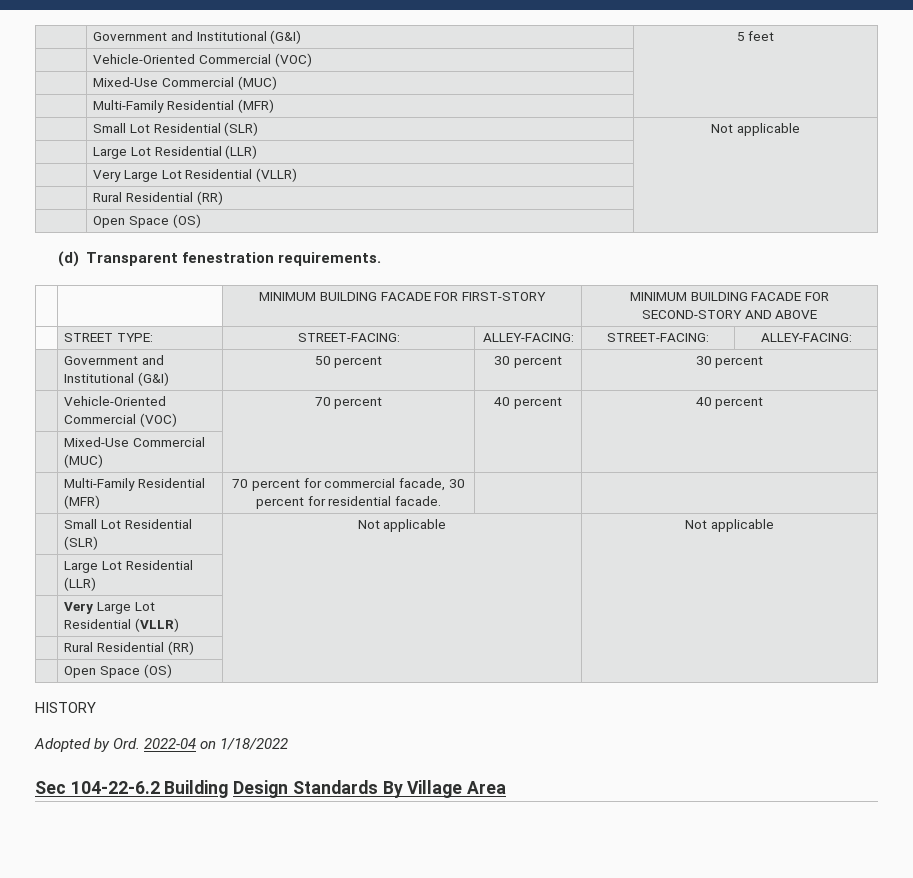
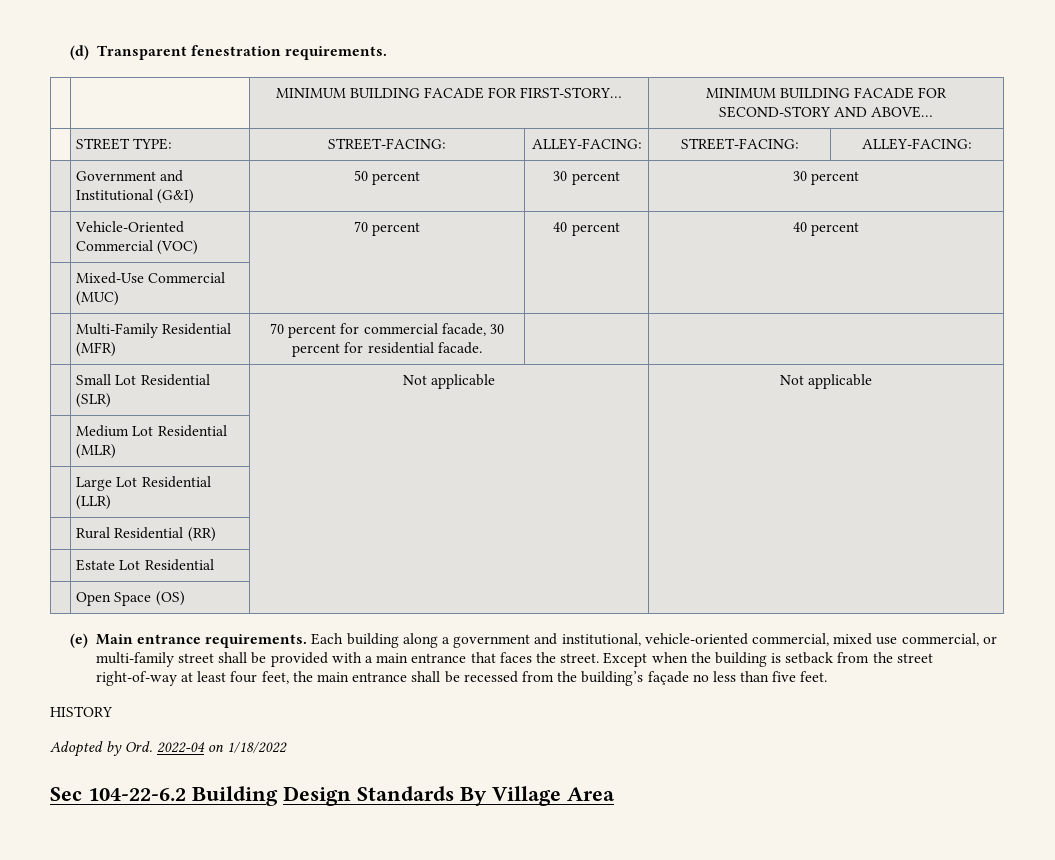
[93,30,302,44] [736,31,775,41] [93,53,312,67] [93,76,277,90] [93,99,274,113] [93,122,259,136] [711,123,800,136] [93,145,258,159] [93,168,297,182] [93,191,223,205] [93,214,201,228] | Government and Institutional (G&I) | 5 feet // | Vehicle-Oriented Commercial (VOC) | // | Mixed-Use Commercial (MUC) | // | Multi-Family Residential (MFR) | // | Small Lot Residential (SLR) | Not applicable // | Large Lot Residential (LLR) | // | Very Large Lot Residential (VLLR) | // | Rural Residential (RR) | // | Open Space (OS) | // -> (70, 52) none
[461,292,546,301] FIRST-STORY -> [520,87,623,98] FIRST-STORY…
[775,310,818,319] ABOVE -> [871,106,934,118] ABOVE…
(774, 525) none -> [76,425,227,437] [76,444,117,459] // | Medium Lot Residential (MLR) | |
[64,602,155,614] [64,618,179,632] // | Very Large Lot Residential (VLLR) | | -> (112, 502) none
(194, 648) none -> [76,559,214,571] // | Estate Lot Residential | |
(172, 671) none -> [70,633,997,648] [95,652,933,667] [95,671,828,686] // (e) Main entrance requirements. Each building along a government and institutional, vehicle-oriented commercial, mixed use commercial, or multi-family street shall be provided with a main entrance that faces the street. Except when the building is setback from the street right-of-way at least four feet, the main entrance shall be recessed from the building’s façade no less than five feet.

